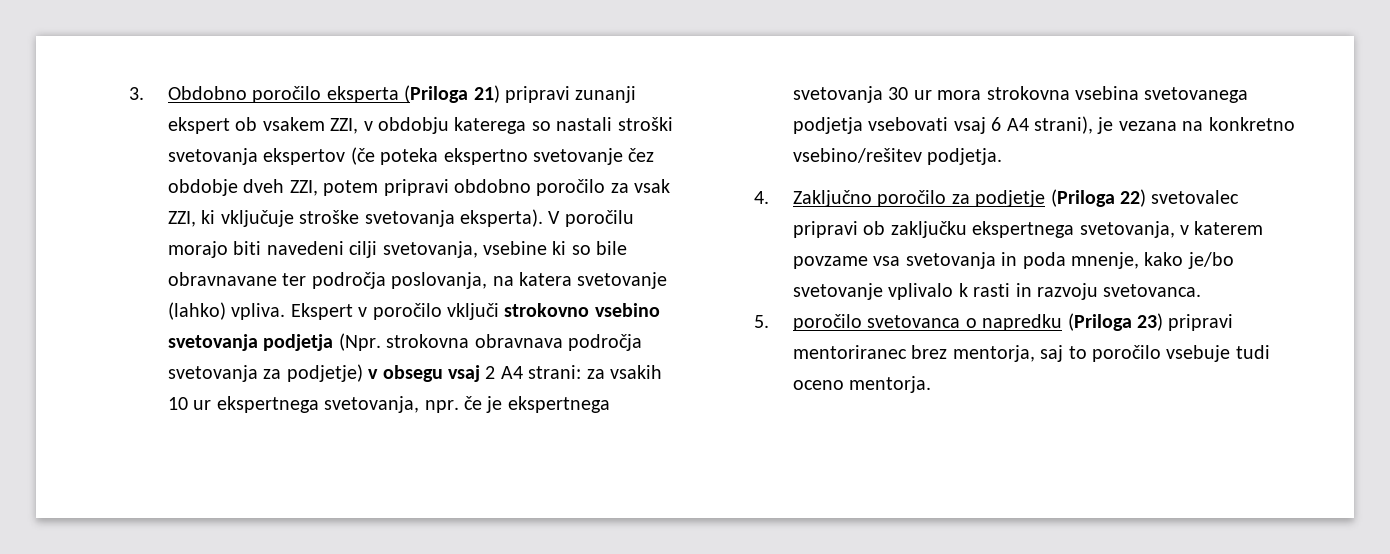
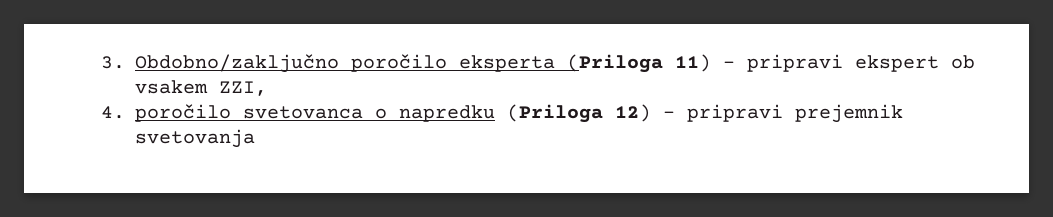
[168,86,248,100] Obdobno -> [135,54,340,73] Obdobno/zaključno
[473,85,637,103] 21) pripravi zunanji -> [675,54,844,72] 11) - pripravi
[363,117,673,134] [168,147,655,165] [168,179,671,196] [168,209,634,227] [168,241,628,258] [168,272,668,289] [168,302,660,320] [168,333,643,351] [168,364,663,382] [168,396,610,413] [793,86,1249,103] [793,116,1295,134] [793,148,1003,165] [754,189,1240,207] [793,221,1264,238] [793,252,1234,269] [793,283,1202,300] [754,315,770,328] v obdobju katerega so nastali stroški svetovanja ekspertov (če poteka ekspertno svetovanje čez obdobje dveh ZZI, potem pripravi obdobno poročilo za vsak ZZI, ki vključuje stroške svetovanja eksperta). V poročilu morajo biti navedeni cilji svetovanja, vsebine ki so bile obravnavane ter področja poslovanja, na katera svetovanje (lahko) vpliva. Ekspert v poročilo vključi strokovno vsebino svetovanja podjetja (Npr. strokovna obravnava področja svetovanja za podjetje) v obsegu vsaj 2 A4 strani: za vsakih 10 ur ekspertnega svetovanja, npr. če je ekspertnega svetovanja 30 ur mora strokovna vsebina svetovanega podjetja vsebovati vsaj 6 A4 strani), je vezana na konkretno vsebino/rešitev podjetja. // 4. Zaključno poročilo za podjetje (Priloga 22) svetovalec pripravi ob zaključku ekspertnega svetovanja, v katerem povzame vsa svetovanja in poda mnenje, kako je/bo svetovanje vplivalo k rasti in razvoju svetovanca. // 5. -> [101,106,126,119] // 4.
[1137,313,1234,331] [793,345,1270,362] [793,376,932,393] 23) pripravi mentoriranec brez mentorja, saj to poročilo vsebuje tudi oceno mentorja. -> [615,104,904,123] [135,129,256,148] 12) - pripravi prejemnik svetovanja

